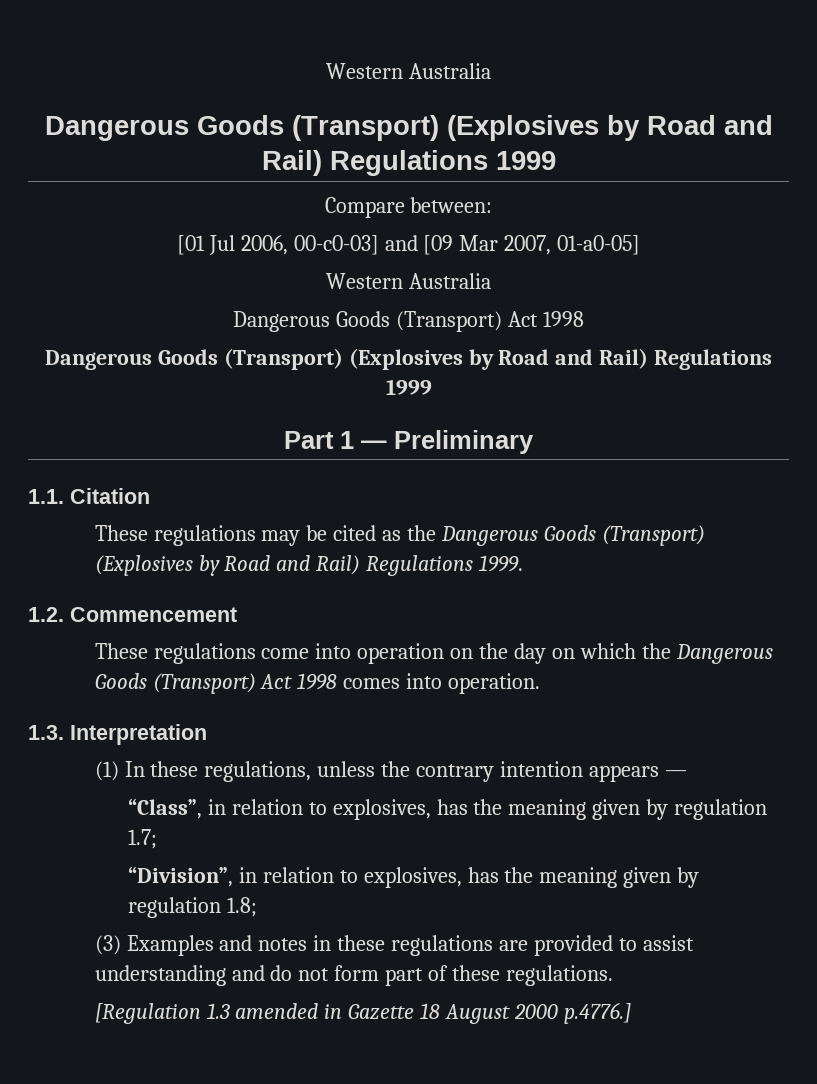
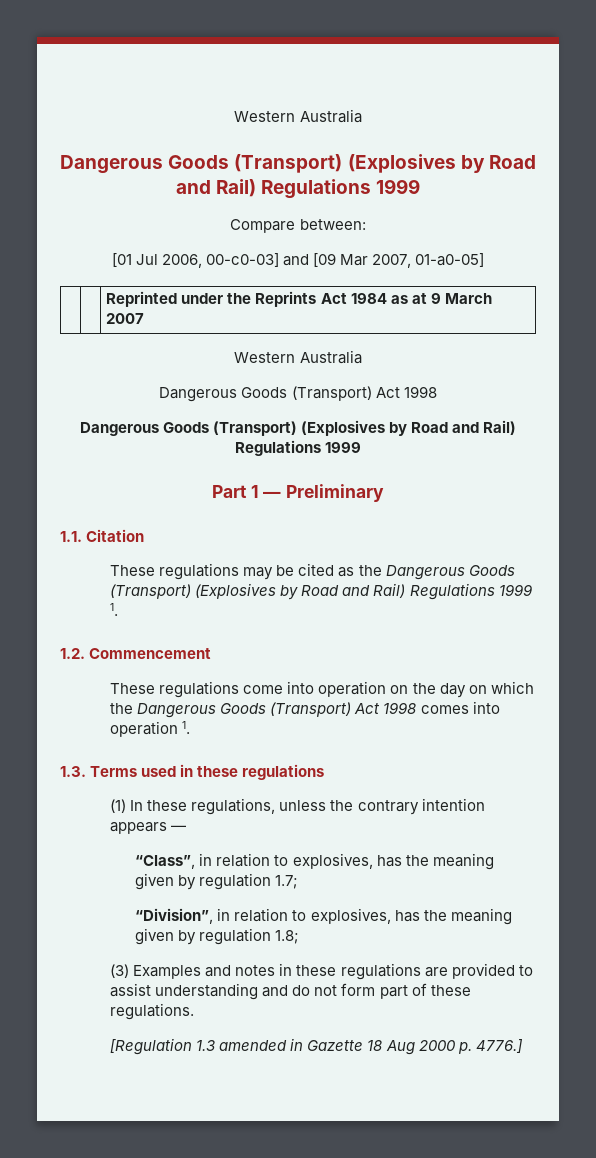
(641, 245) none -> [106,291,492,307] [106,313,145,324] // | | Reprinted under the Reprints Act 1984 as at 9 March 2007
[479,555,524,572] 1999. -> [498,584,533,596] [110,603,119,616] 1999 1.
[448,673,541,694] operation. -> [110,721,191,737] operation 1.
[70,724,207,745] Interpretation -> [90,764,325,780] Terms used in these regulations
[445,1002,632,1024] August 2000 p.4776.] -> [385,1039,523,1055] Aug 2000 p. 4776.]

